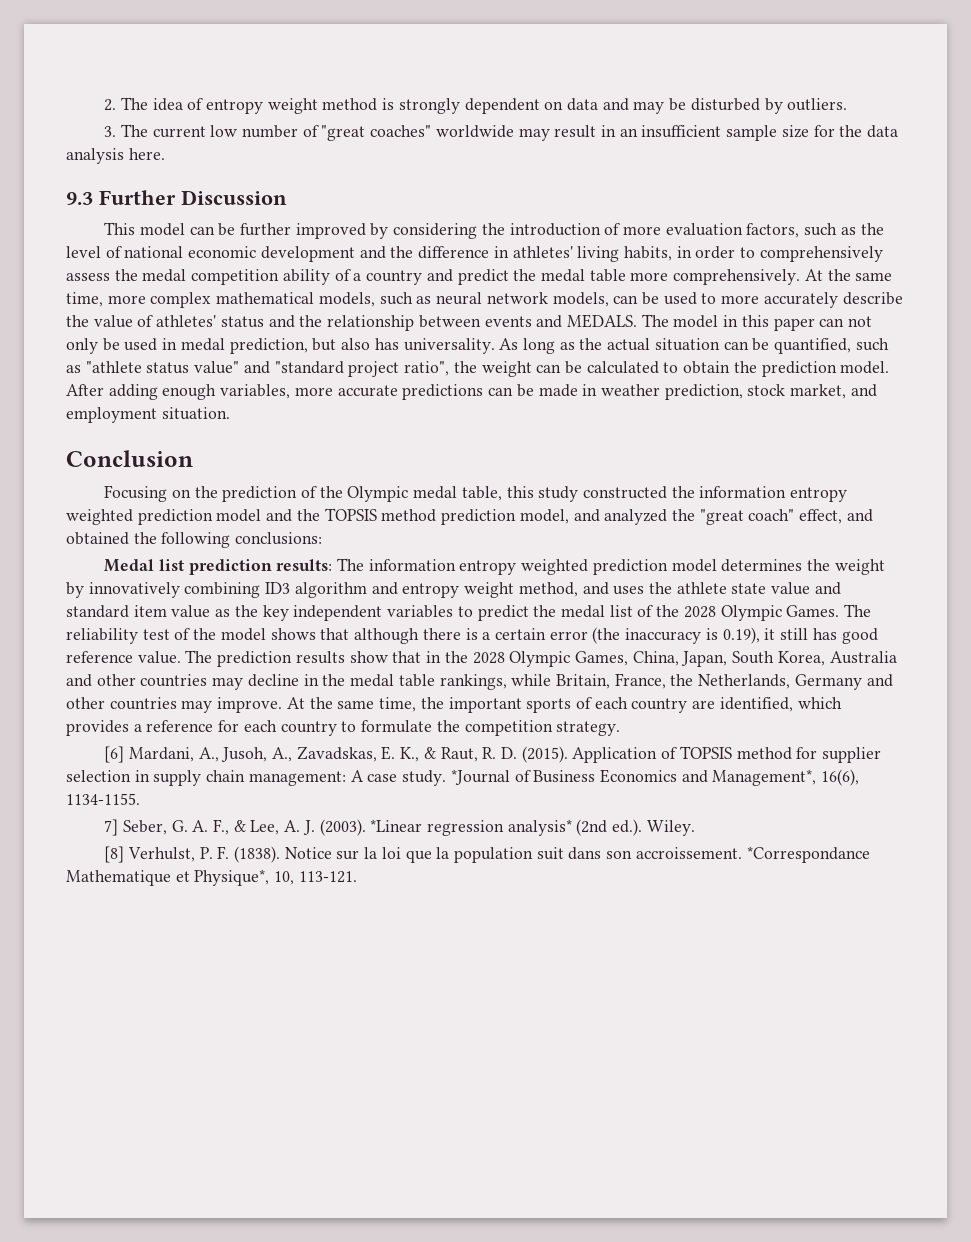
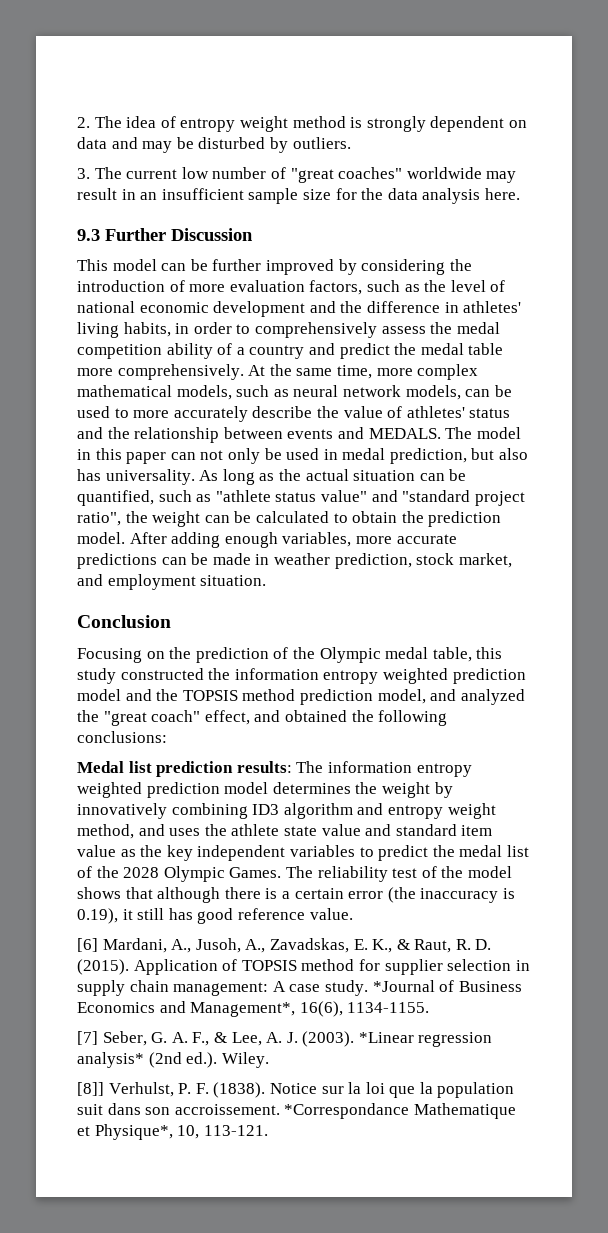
[185,650,897,667] [66,673,893,690] [66,697,842,713] [66,720,621,736] The prediction results show that in the 2028 Olympic Games, China, Japan, South Korea, Australia and other countries may decline in the medal table rankings, while Britain, France, the Netherlands, Germany and other countries may improve. At the same time, the important sports of each country are identified, which provides a reference for each country to formulate the competition strategy. -> (353, 914) none
[104,819,119,836] 7] -> [77,1031,98,1045] [7]
[104,846,125,863] [8] -> [77,1082,104,1096] [8]]

